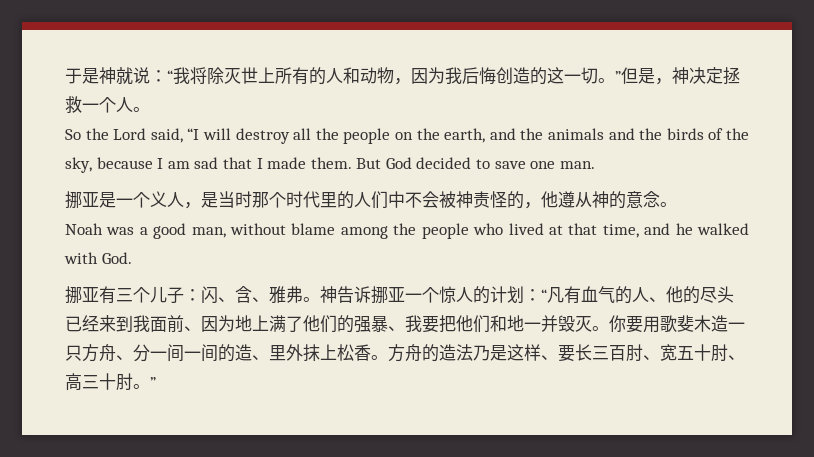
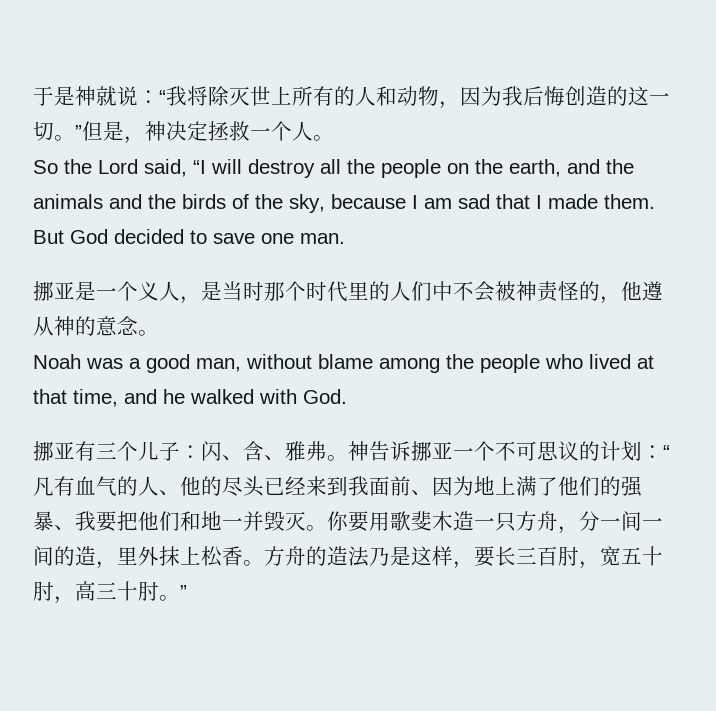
[439,286,473,303] 惊人 -> [495,441,579,461] 不可思议
[116,355,133,360] 、 -> [558,526,579,534] ，
[252,355,269,360] 、 -> [96,561,117,569] ，
[541,355,558,360] 、 -> [453,561,474,569] ，
[643,355,660,360] 、 -> [579,561,600,569] ，
[728,355,745,360] 、 -> [54,596,75,604] ，

